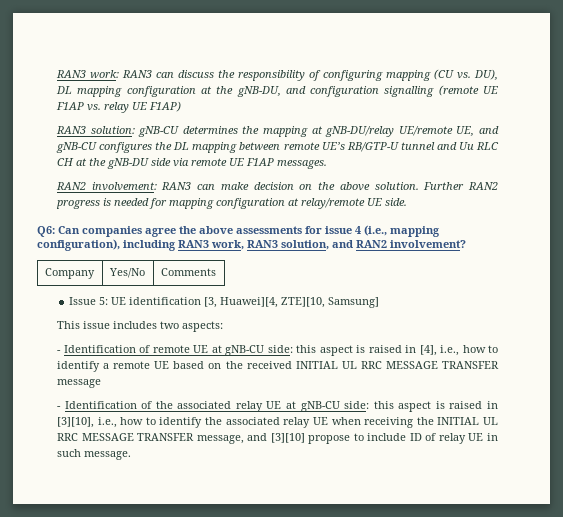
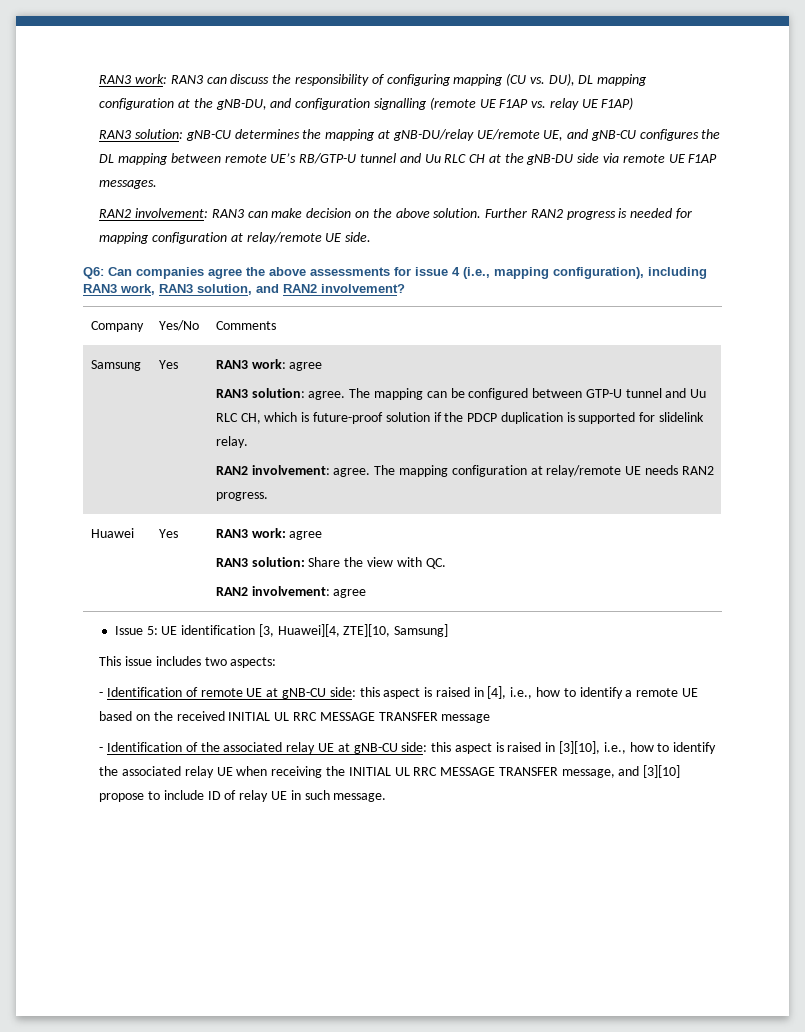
(216, 272) none -> [90,360,141,371] [158,360,178,369] [215,359,323,371] [215,388,707,400] [215,412,705,424] [215,436,248,448] [215,465,714,477] [215,492,268,501] [90,528,134,538] [158,529,178,538] [215,528,323,540] [215,557,446,569] [215,586,367,598] // Samsung | Yes | RAN3 work: agree // RAN3 solution: agree. The mapping can be configured between GTP-U tunnel and Uu RLC CH, which is future-proof solution if the PDCP duplication is supported for slidelink relay. // RAN2 involvement: agree. The mapping configuration at relay/remote UE needs RAN2 progress. // Huawei | Yes | RAN3 work: agree // RAN3 solution: Share the view with QC. // RAN2 involvement: agree

